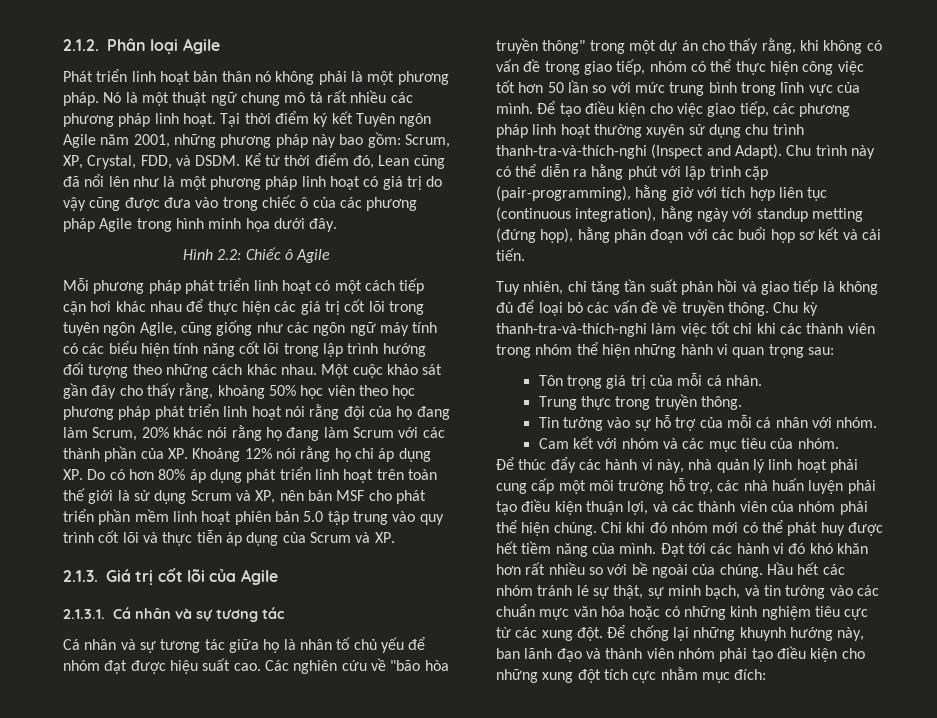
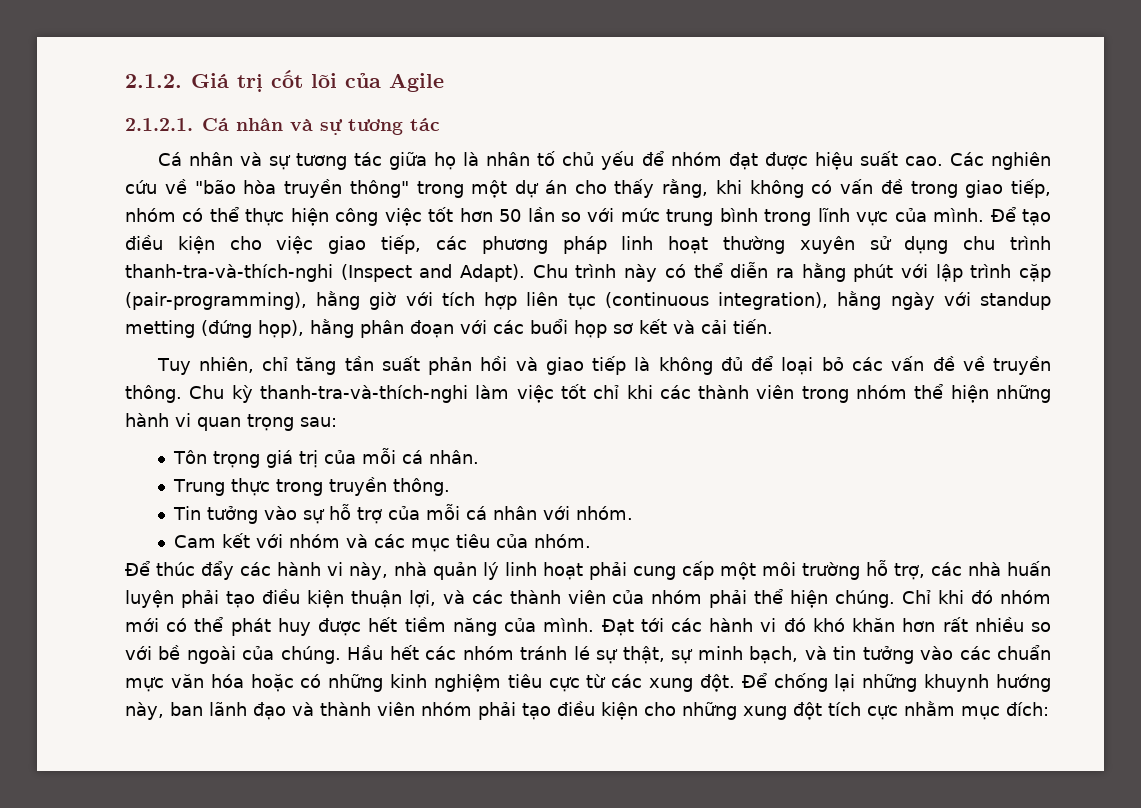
[107,38,220,54] [63,69,449,85] [63,90,413,106] [63,111,432,127] [63,132,450,148] [63,153,445,169] [63,174,443,190] [63,195,418,211] [63,218,338,232] [182,247,331,263] [63,278,425,294] [63,299,424,315] [63,320,438,336] [63,341,426,357] [63,362,443,378] [63,383,416,399] [63,404,450,420] [63,425,445,441] [63,446,431,462] [63,467,437,483] [63,488,426,504] [63,509,444,525] [63,530,395,546] [63,570,98,582] Phân loại Agile // Phát triển linh hoạt bản thân nó không phải là một phương pháp. Nó là một thuật ngữ chung mô tả rất nhiều các phương pháp linh hoạt. Tại thời điểm ký kết Tuyên ngôn Agile năm 2001, những phương pháp này bao gồm: Scrum, XP, Crystal, FDD, và DSDM. Kể từ thời điểm đó, Lean cũng đã nổi lên như là một phương pháp linh hoạt có giá trị do vậy cũng được đưa vào trong chiếc ô của các phương pháp Agile trong hình minh họa dưới đây. // Hình 2.2: Chiếc ô Agile // Mỗi phương pháp phát triển linh hoạt có một cách tiếp cận hơi khác nhau để thực hiện các giá trị cốt lõi trong tuyên ngôn Agile, cũng giống như các ngôn ngữ máy tính có các biểu hiện tính năng cốt lõi trong lập trình hướng đối tượng theo những cách khác nhau. Một cuộc khảo sát gần đây cho thấy rằng, khoảng 50% học viên theo học phương pháp phát triển linh hoạt nói rằng đội của họ đang làm Scrum, 20% khác nói rằng họ đang làm Scrum với các thành phần của XP. Khoảng 12% nói rằng họ chỉ áp dụng XP. Do có hơn 80% áp dụng phát triển linh hoạt trên toàn thế giới là sử dụng Scrum và XP, nên bản MSF cho phát triển phần mềm linh hoạt phiên bản 5.0 tập trung vào quy trình cốt lõi và thực tiễn áp dụng của Scrum và XP. // 2.1.3. -> (182, 81) none
[63,609,105,619] 2.1.3.1. -> [125,118,193,131] 2.1.2.1.

